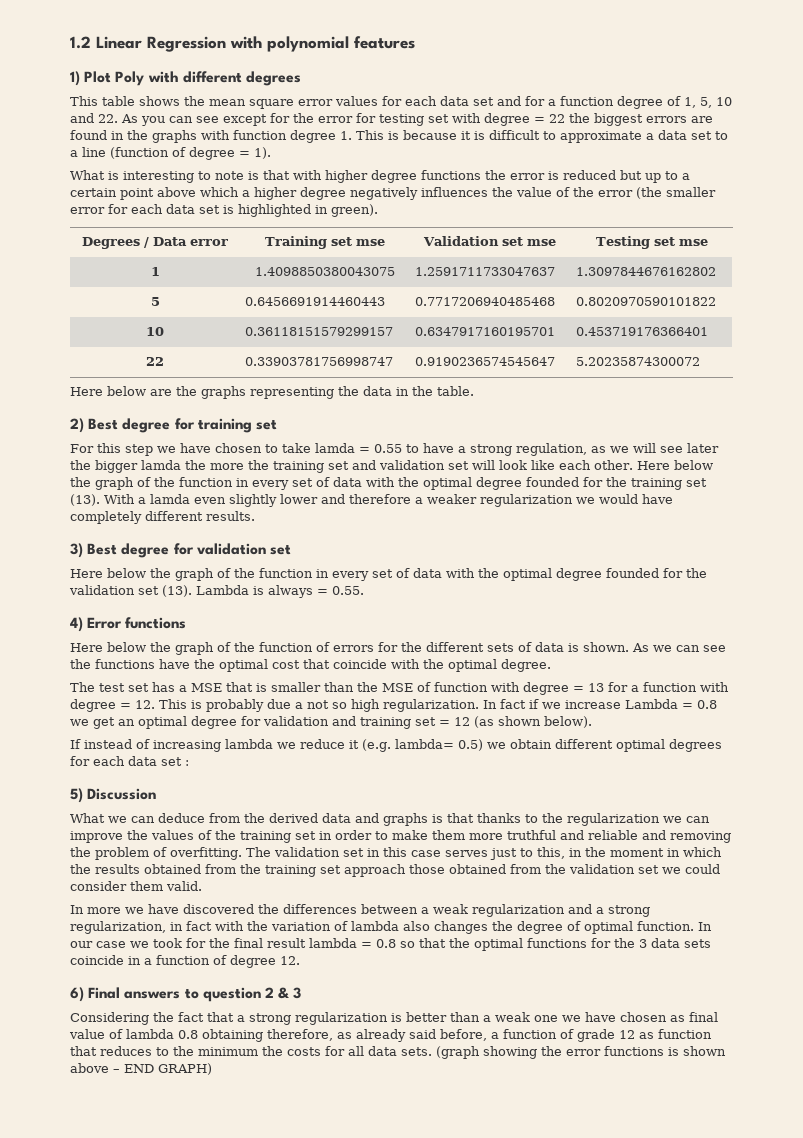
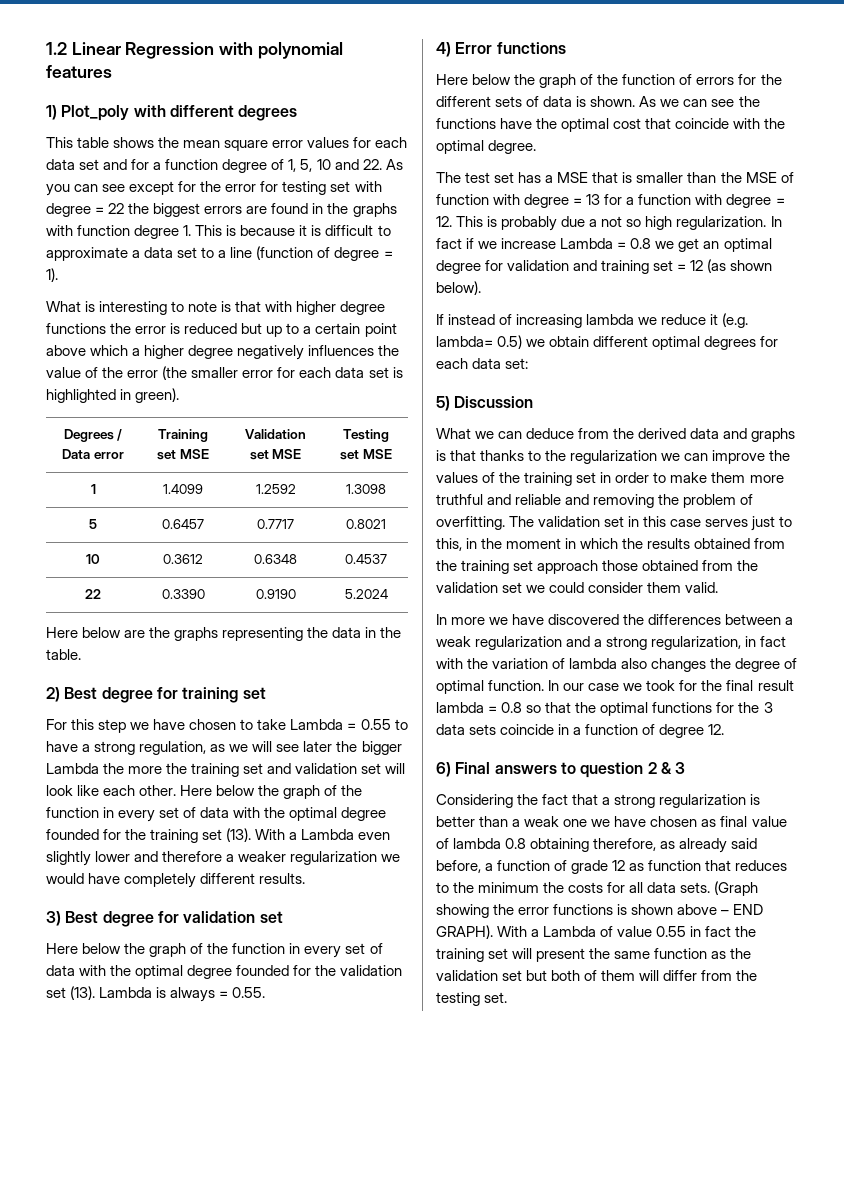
[84,71,145,86] Plot Poly -> [61,105,130,121] Plot_poly
[355,239,385,246] mse -> [179,449,209,459] MSE
[526,239,556,246] mse -> [272,449,302,459] MSE
[678,239,708,246] mse -> [362,449,392,459] MSE
[254,267,395,276] [414,267,555,276] [575,267,716,276] [150,297,160,306] [244,297,385,306] [414,297,555,306] [575,297,716,306] [146,327,164,336] [244,327,393,336] [414,327,555,336] [575,327,708,336] [146,357,164,366] [244,357,393,366] [414,357,555,366] [575,357,700,366] 1.4098850380043075 | 1.2591711733047637 | 1.3097844676162802 // 5 | 0.6456691914460443 | 0.7717206940485468 | 0.8020970590101822 // 10 | 0.36118151579299157 | 0.6347917160195701 | 0.453719176366401 // 22 | 0.33903781756998747 | 0.9190236574545647 | 5.20235874300072 -> [163,484,203,494] [255,484,296,494] [346,484,386,494] [89,519,97,529] [162,519,204,529] [257,519,294,529] [346,519,386,529] [86,554,100,564] [163,554,203,564] [254,554,297,564] [345,554,387,564] [85,589,101,599] [161,589,205,599] [255,589,296,599] [344,589,388,599] 1.4099 | 1.2592 | 1.3098 // 5 | 0.6457 | 0.7717 | 0.8021 // 10 | 0.3612 | 0.6348 | 0.4537 // 22 | 0.3390 | 0.9190 | 5.2024
[315,443,355,453] lamda -> [290,719,344,730] Lambda
[141,460,181,470] lamda -> [46,763,99,774] Lambda
[150,494,190,504] lamda -> [301,829,355,840] Lambda
[161,757,189,766] set : -> [505,358,529,369] set:
[436,1046,480,1059] (graph -> [714,881,759,896] (Graph
[158,1063,212,1075] GRAPH) -> [436,925,757,939] [436,948,752,962] [436,970,758,981] [436,992,508,1006] GRAPH). With a Lambda of value 0.55 in fact the training set will present the same function as the validation set but both of them will differ from the testing set.

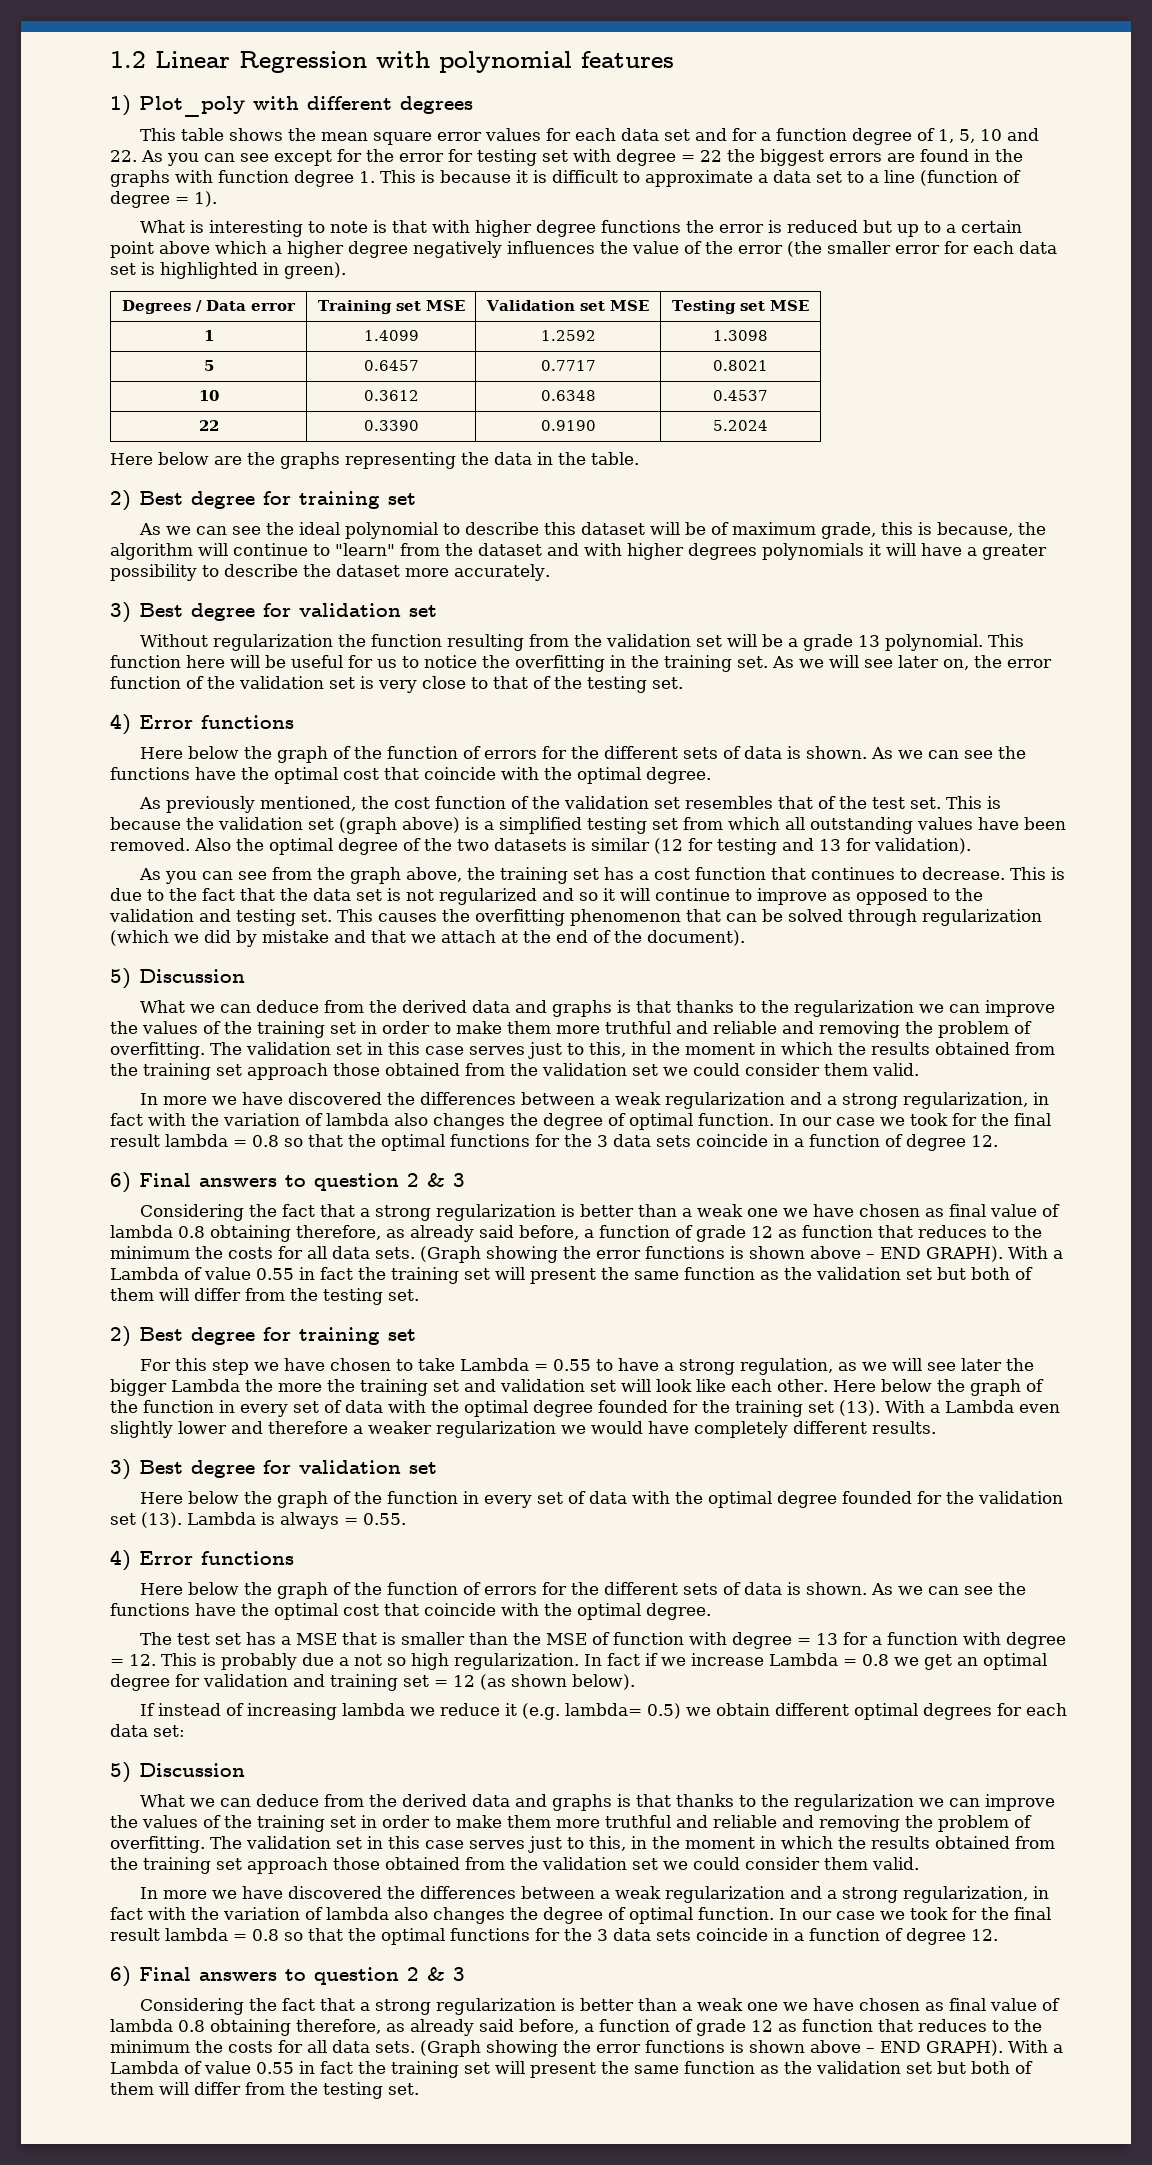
(266, 693) none -> [139,522,1047,539] [110,543,1047,560] [110,564,550,581] [110,602,437,623] [140,634,1025,651] [110,655,1052,672] [110,676,683,693] [110,714,294,735] [140,746,1027,763] [110,767,711,784] [139,796,1002,813] [110,817,1066,834] [110,838,971,855] [139,867,1066,884] [110,888,983,905] [109,909,1042,926] [110,930,745,947] [110,968,245,989] [140,1000,1056,1017] [110,1021,1032,1038] [110,1042,1055,1059] [110,1063,919,1080] [140,1092,1050,1109] [110,1113,1051,1130] [110,1134,998,1151] [110,1172,465,1193] [140,1204,1061,1221] [110,1225,1042,1242] [110,1246,1063,1263] [110,1267,1033,1284] [110,1288,419,1305] [110,1326,416,1347] // As we can see the ideal polynomial to describe this dataset will be of maximum grade, this is because, the algorithm will continue to "learn" from the dataset and with higher degrees polynomials it will have a greater possibility to describe the dataset more accurately. // 3) Best degree for validation set // Without regularization the function resulting from the validation set will be a grade 13 polynomial. This function here will be useful for us to notice the overfitting in the training set. As we will see later on, the error function of the validation set is very close to that of the testing set. // 4) Error functions // Here below the graph of the function of errors for the different sets of data is shown. As we can see the functions have the optimal cost that coincide with the optimal degree. // As previously mentioned, the cost function of the validation set resembles that of the test set. This is because the validation set (graph above) is a simplified testing set from which all outstanding values have been removed. Also the optimal degree of the two datasets is similar (12 for testing and 13 for validation). // As you can see from the graph above, the training set has a cost function that continues to decrease. This is due to the fact that the data set is not regularized and so it will continue to improve as opposed to the validation and testing set. This causes the overfitting phenomenon that can be solved through regularization (which we did by mistake and that we attach at the end of the document). // 5) Discussion // What we can deduce from the derived data and graphs is that thanks to the regularization we can improve the values of the training set in order to make them more truthful and reliable and removing the problem of overfitting. The validation set in this case serves just to this, in the moment in which the results obtained from the training set approach those obtained from the validation set we could consider them valid. // In more we have discovered the differences between a weak regularization and a strong regularization, in fact with the variation of lambda also changes the degree of optimal function. In our case we took for the final result lambda = 0.8 so that the optimal functions for the 3 data sets coincide in a function of degree 12. // 6) Final answers to question 2 & 3 // Considering the fact that a strong regularization is better than a weak one we have chosen as final value of lambda 0.8 obtaining therefore, as already said before, a function of grade 12 as function that reduces to the minimum the costs for all data sets. (Graph showing the error functions is shown above – END GRAPH). With a Lambda of value 0.55 in fact the training set will present the same function as the validation set but both of them will differ from the testing set. // 2) Best degree for training set

